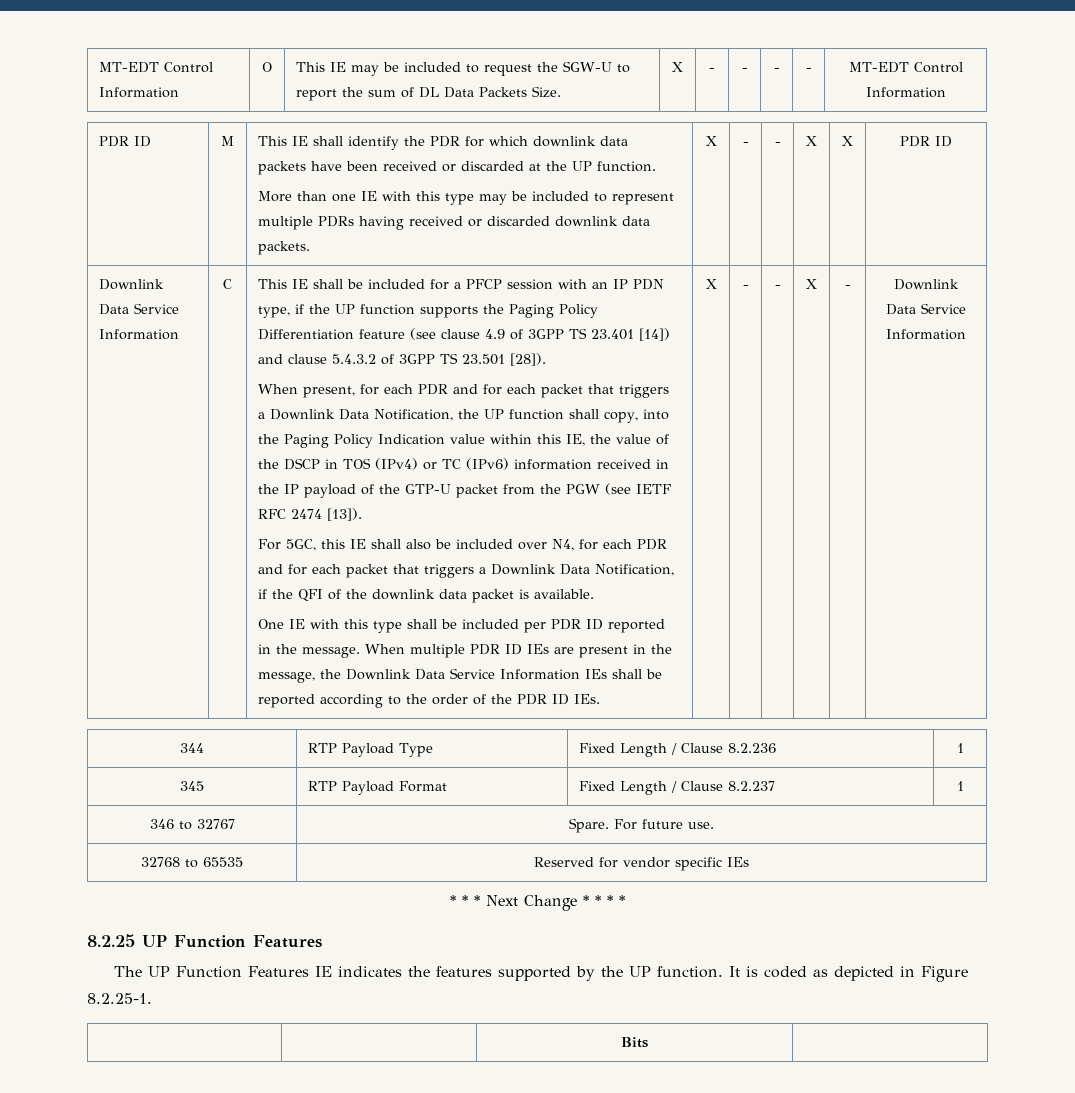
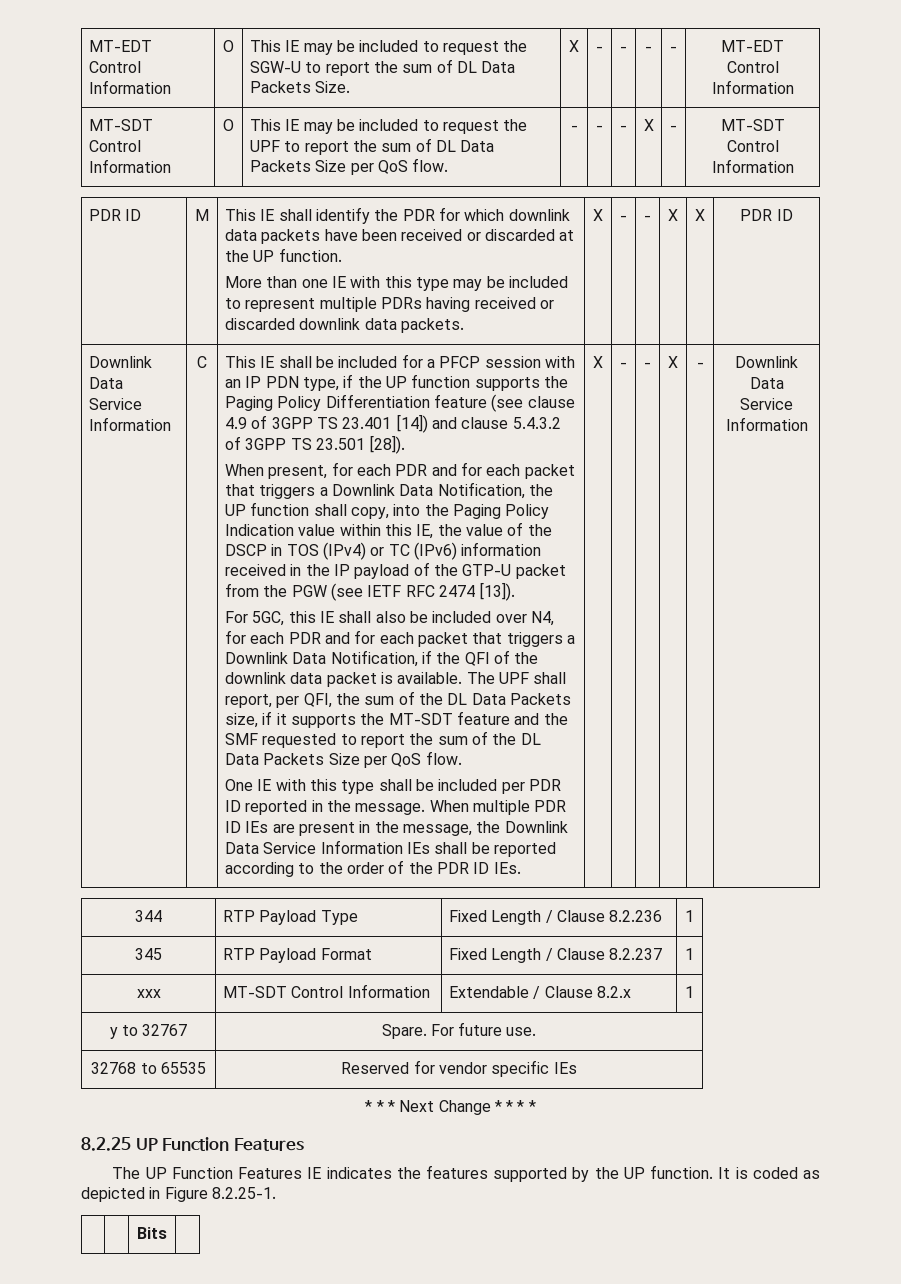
(946, 92) none -> [88,119,153,131] [88,140,141,152] [88,159,171,173] [223,119,234,131] [249,119,528,134] [249,138,495,155] [249,158,449,175] [570,125,578,131] [596,125,603,131] [620,125,627,131] [643,119,654,131] [670,125,677,131] [720,119,785,131] [726,140,779,152] [711,159,794,173] // MT-SDT Control Information | O | This IE may be included to request the UPF to report the sum of DL Data Packets Size per QoS flow. | - | - | - | X | - | MT-SDT Control Information
(595, 594) none -> [466,672,567,684] [224,691,571,708] [224,711,568,728] [224,731,541,748] [224,751,462,768] The UPF shall report, per QFI, the sum of the DL Data Packets size, if it supports the MT-SDT feature and the SMF requested to report the sum of the DL Data Packets Size per QoS flow.
[149,819,174,829] 346 -> [136,989,161,998] [222,984,430,998] [448,986,631,999] [685,986,694,998] [109,1027,118,1039] xxx | MT-SDT Control Information | Extendable / Clause 8.2.x | 1 // y

